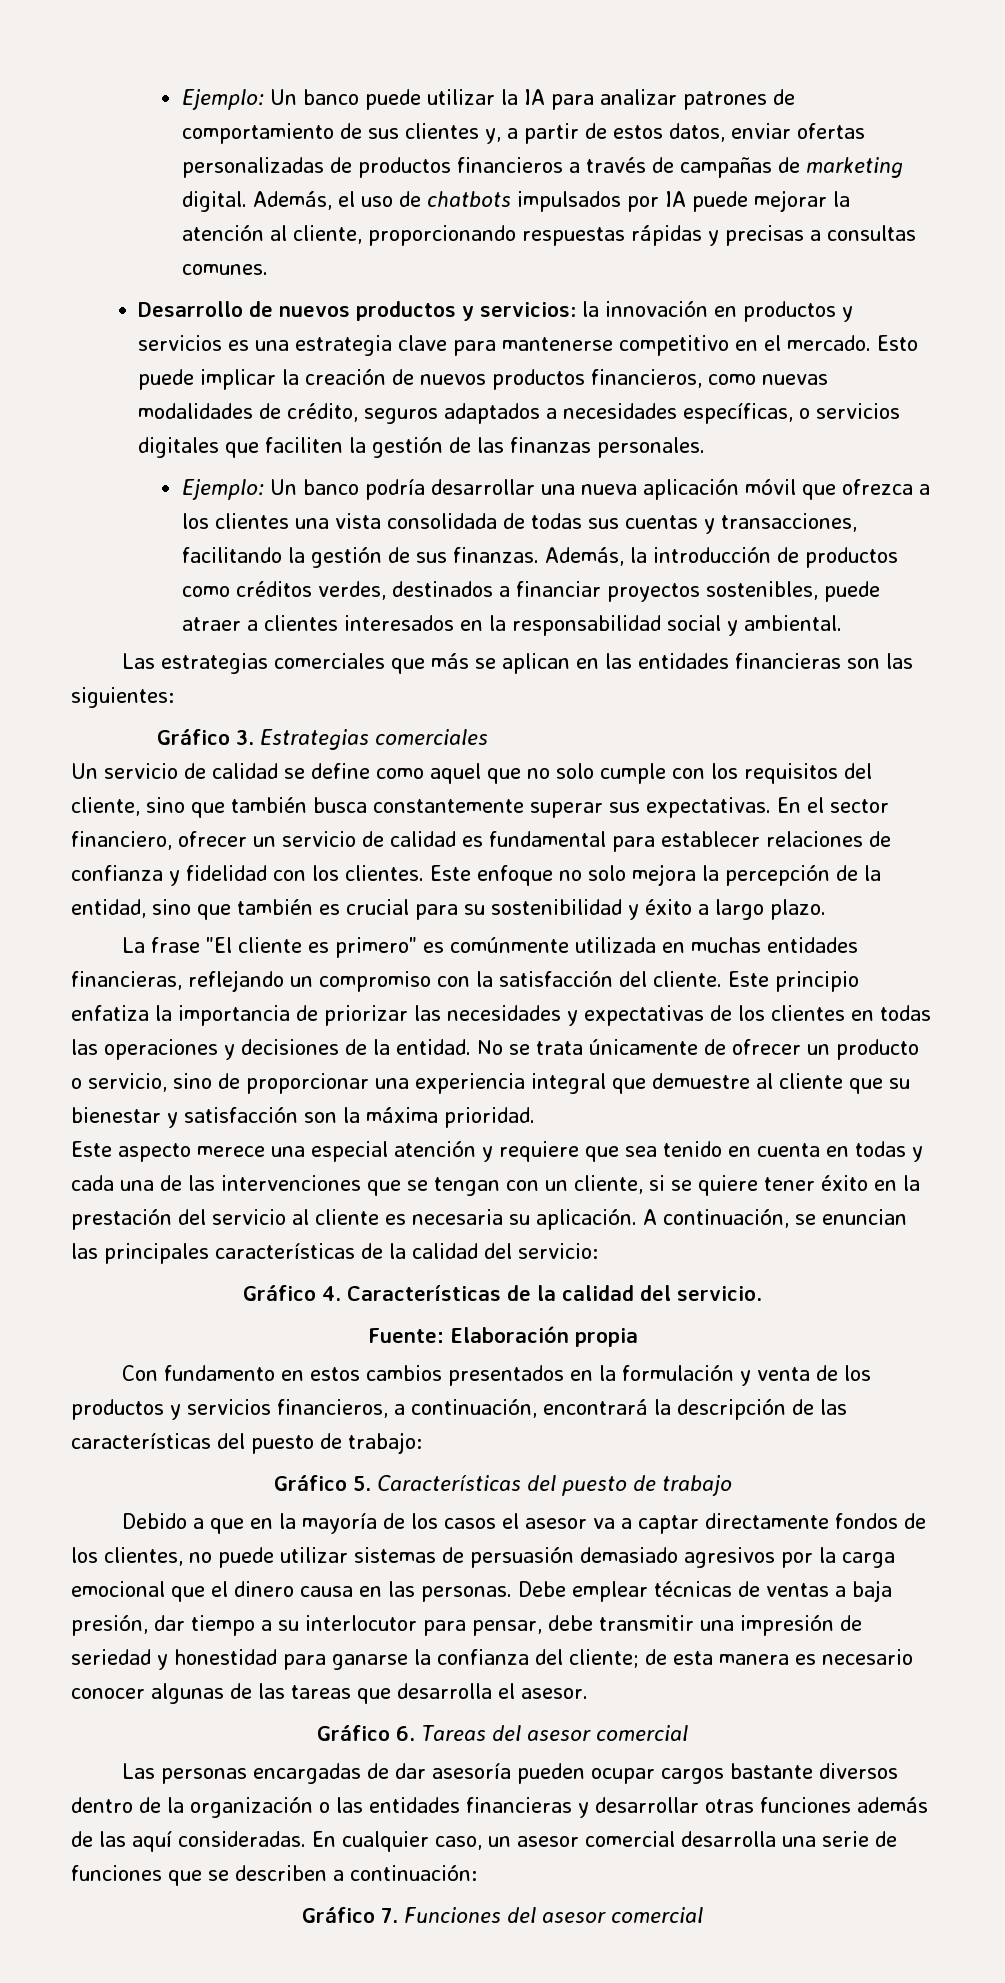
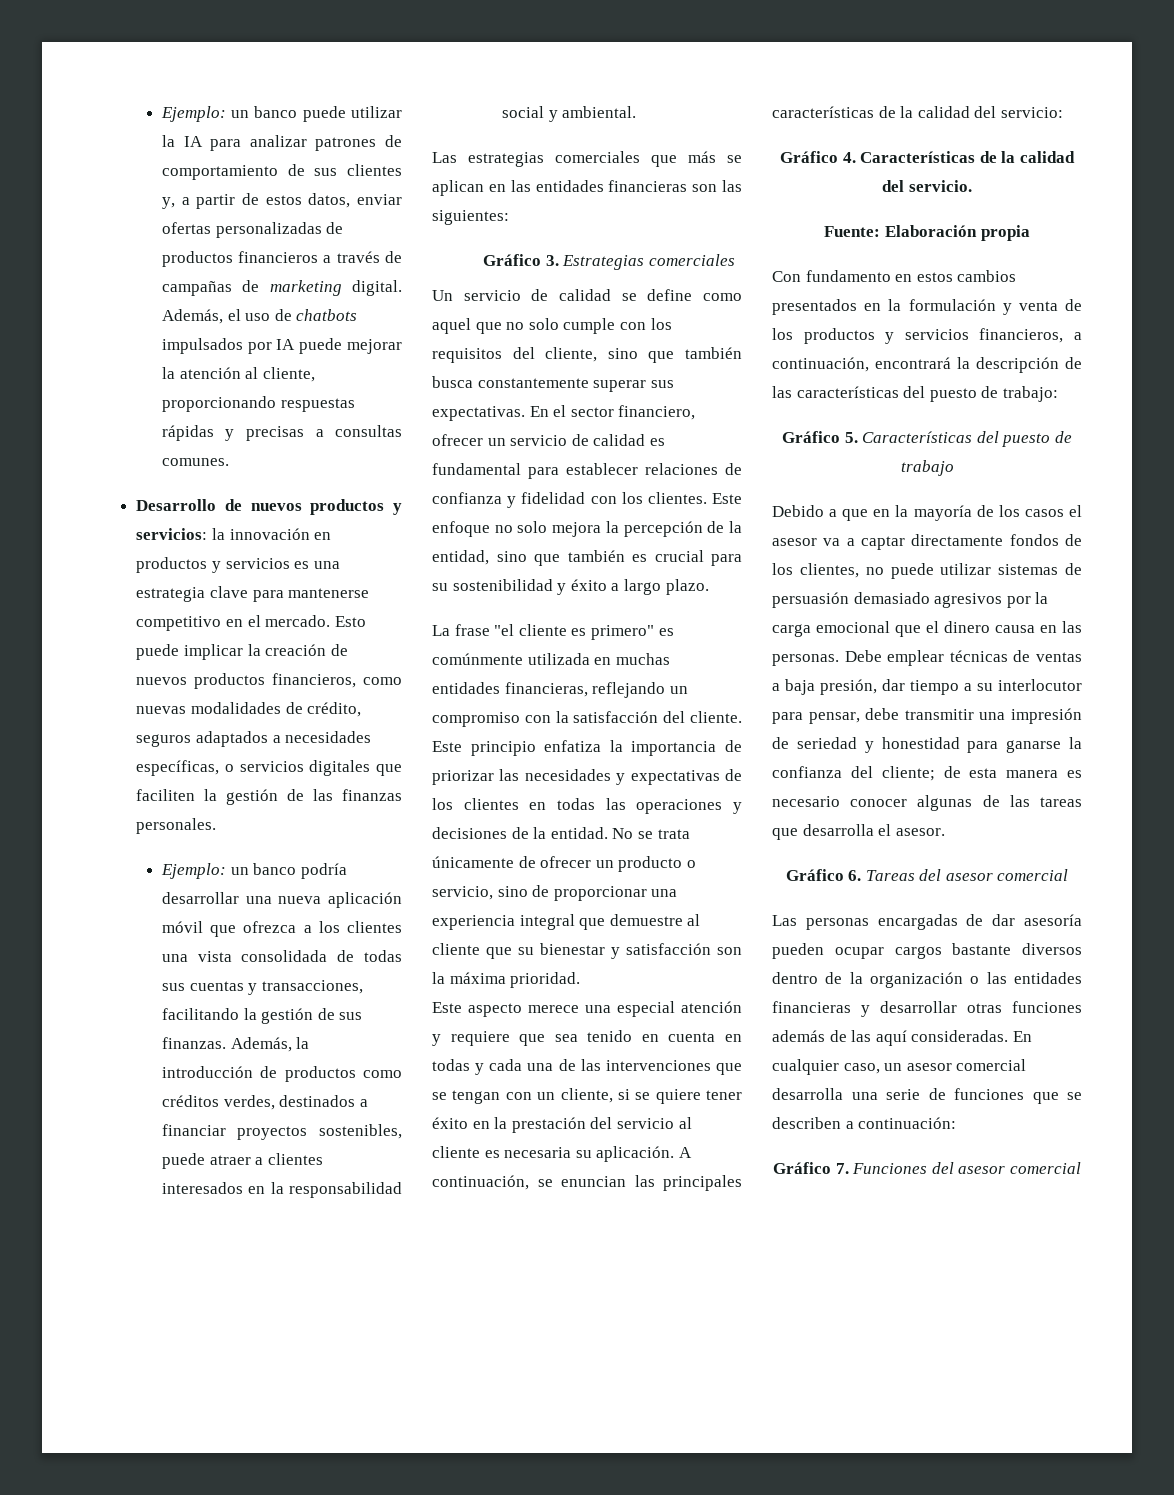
[181,89,297,110] Ejemplo: Un -> [160,106,250,122] Ejemplo: un
[269,479,297,495] Un -> [230,867,249,875] un
[206,937,233,953] "El -> [494,624,515,636] "el

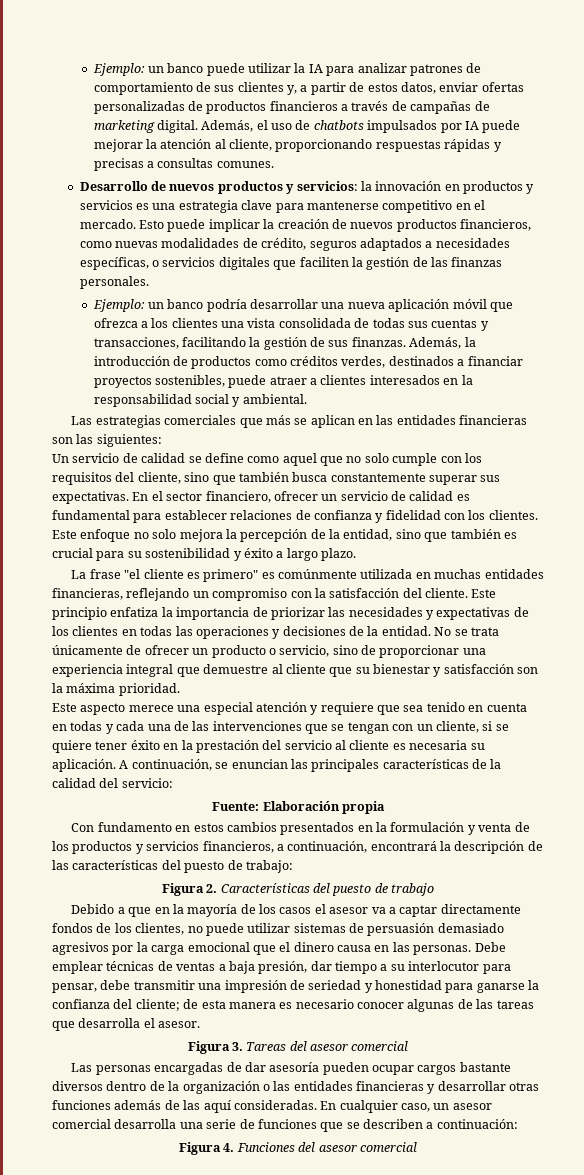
[483,254,736,270] // Gráfico 3. Estrategias comerciales -> (162, 440) none
[780,151,1075,163] [882,180,972,192] // Gráfico 4. Características de la calidad del servicio. -> (173, 783) none
[782,431,858,443] Gráfico 5. -> [161,883,218,896] Figura 2.
[785,869,862,881] Gráfico 6. -> [187,1041,243,1054] Figura 3.
[773,1162,849,1174] Gráfico 7. -> [179,1142,235,1155] Figura 4.

